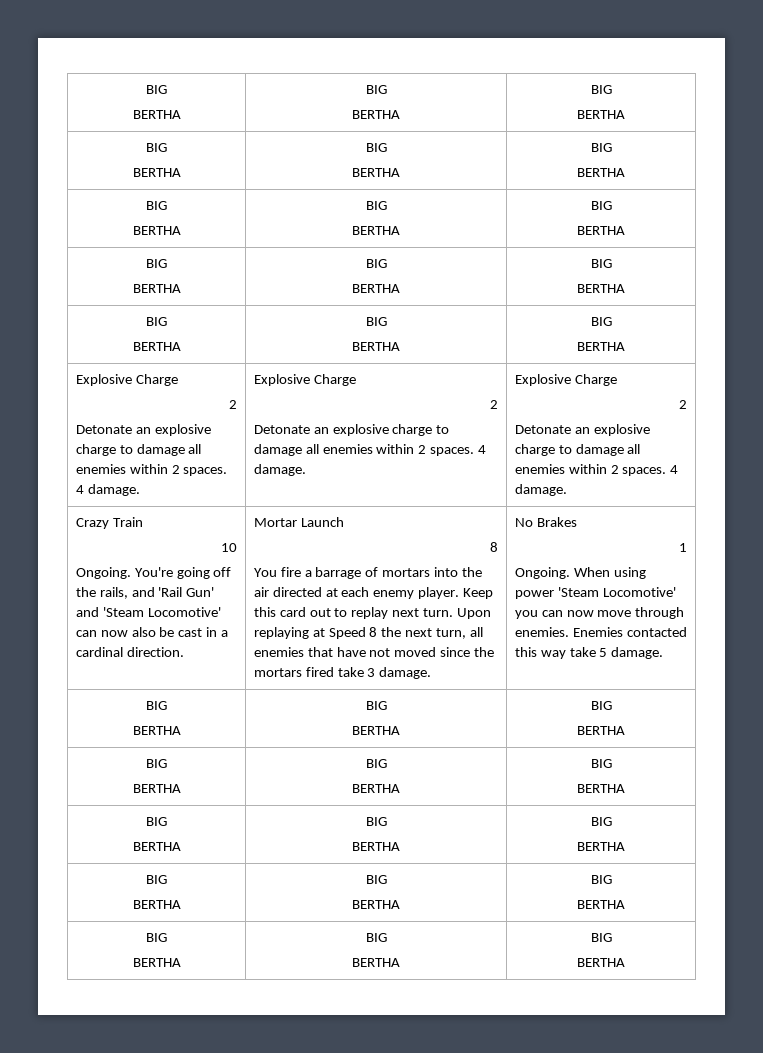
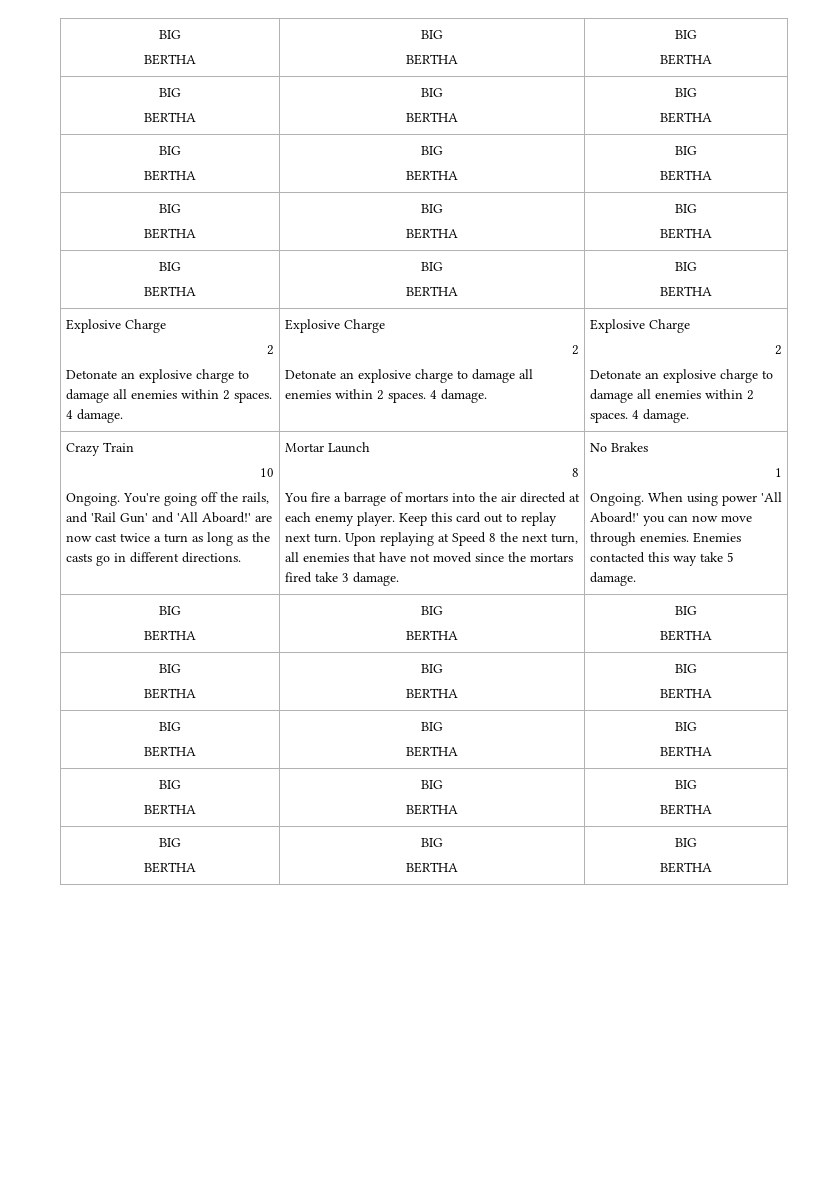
[102,607,221,617] [75,627,229,637] [75,647,184,657] 'Steam Locomotive' can now also be cast in a cardinal direction. -> [176,512,272,523] [65,532,270,546] [65,552,241,566] 'All Aboard!' are now cast twice a turn as long as the casts go in different directions.
[557,587,676,597] 'Steam Locomotive' -> [760,492,782,502] [589,512,639,523] 'All Aboard!'

